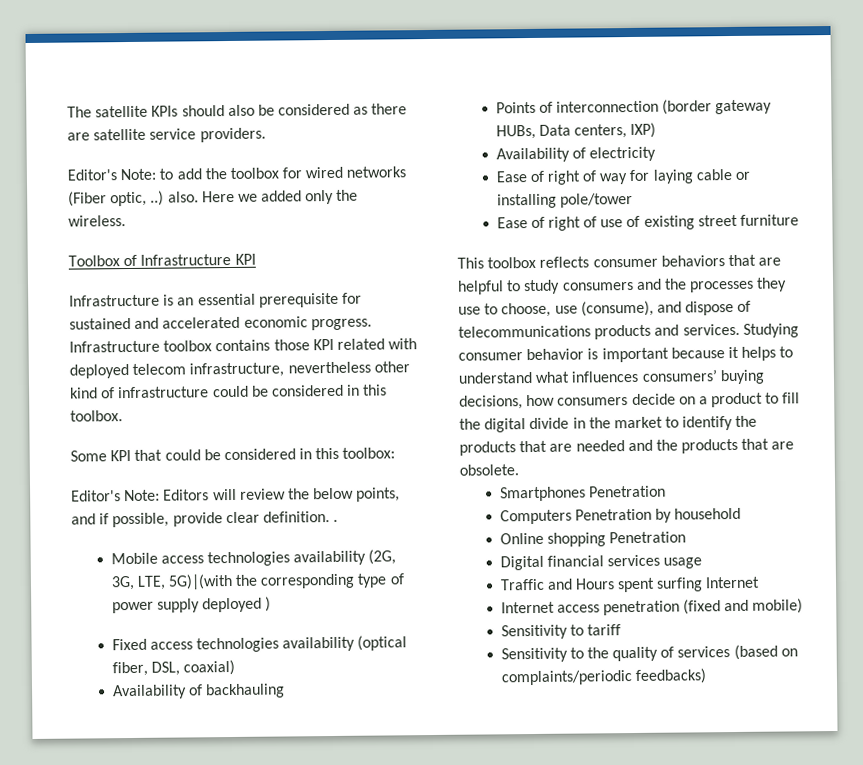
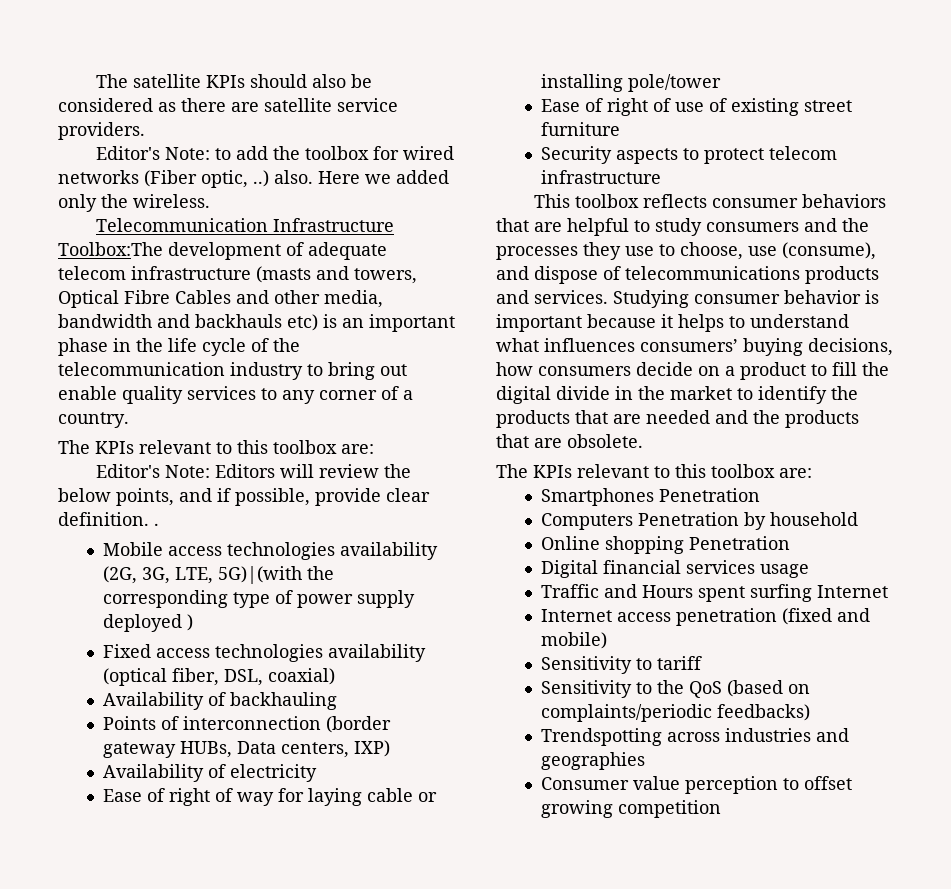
[68,253,256,267] [69,292,362,308] [69,316,372,331] [69,338,418,353] [69,361,410,379] [70,384,388,399] [70,410,123,422] [70,447,396,462] Toolbox of Infrastructure KPI // Infrastructure is an essential prerequisite for sustained and accelerated economic progress. Infrastructure toolbox contains those KPI related with deployed telecom infrastructure, nevertheless other kind of infrastructure could be considered in this toolbox. // Some KPI that could be considered in this toolbox: -> [95,218,394,232] [58,242,387,260] [58,266,417,284] [58,290,383,308] [58,314,455,332] [58,338,300,356] [58,362,407,380] [58,386,413,404] [58,412,129,428] [58,440,374,454] Telecommunication Infrastructure Toolbox:The development of adequate telecom infrastructure (masts and towers, Optical Fibre Cables and other media, bandwidth and backhauls etc) is an important phase in the life cycle of the telecommunication industry to bring out enable quality services to any corner of a country. // The KPIs relevant to this toolbox are:
(799, 220) none -> [540,146,837,164] [540,170,661,184] // Security aspects to protect telecom infrastructure
(519, 470) none -> [496,464,812,478] // The KPIs relevant to this toolbox are:
[612,646,731,662] quality of services -> [688,681,722,698] QoS
(707, 676) none -> [540,728,849,746] [540,752,645,770] [540,776,852,794] [540,800,721,818] // Trendspotting across industries and geographies // Consumer value perception to offset growing competition

